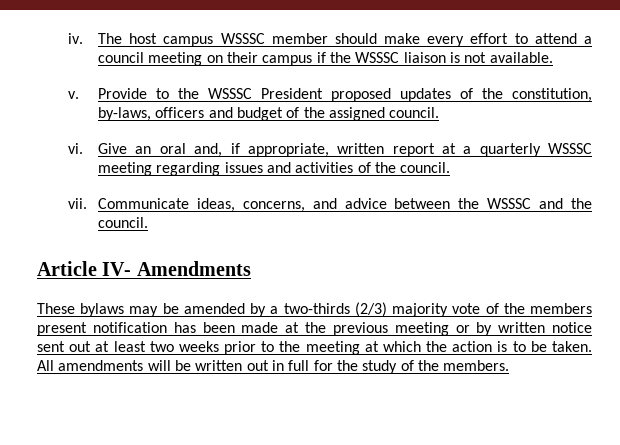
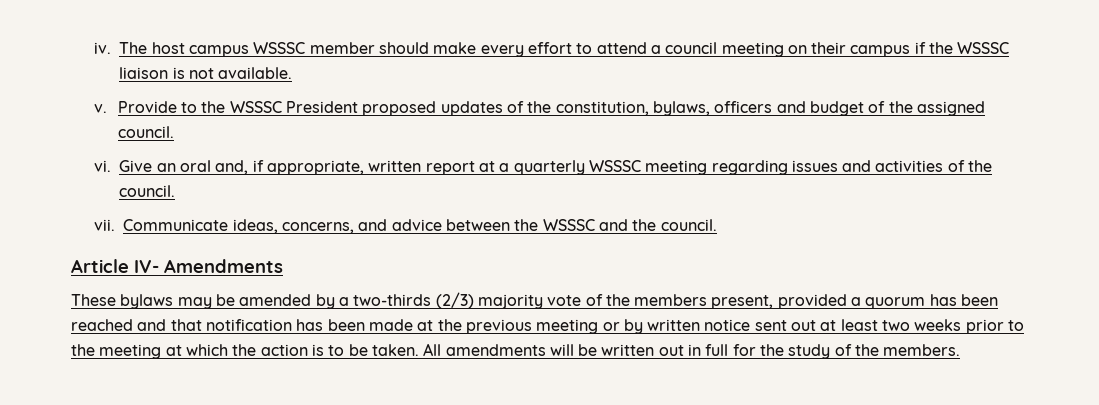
[98,107,152,121] by-laws, -> [652,101,710,116] bylaws,
[37,322,87,336] present -> [711,294,999,309] [71,319,202,331] present, provided a quorum has been reached and that

